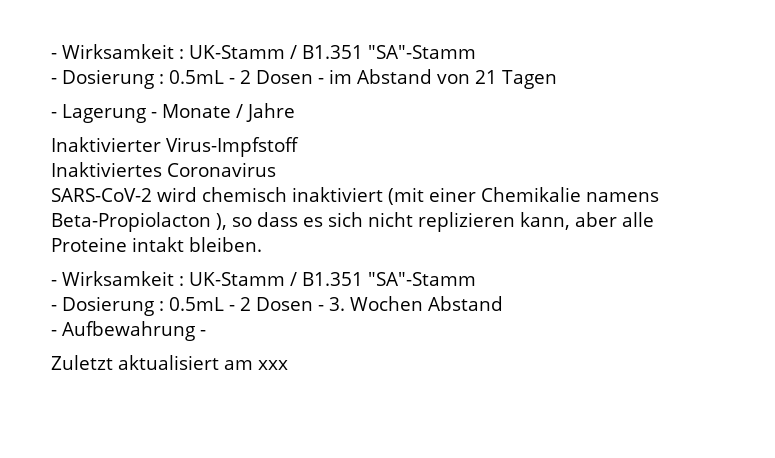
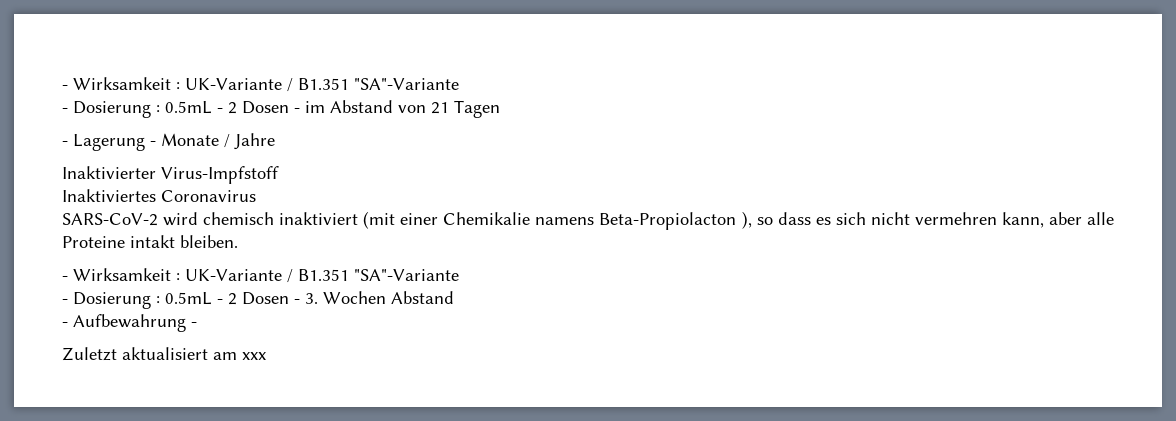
[51,44,476,59] - Wirksamkeit : UK-Stamm / B1.351 "SA"-Stamm -> [62,77,459,92] - Wirksamkeit : UK-Variante / B1.351 "SA"-Variante
[418,212,515,232] replizieren -> [914,212,997,225] vermehren
[189,272,476,286] UK-Stamm / B1.351 "SA"-Stamm -> [185,269,459,283] UK-Variante / B1.351 "SA"-Variante

